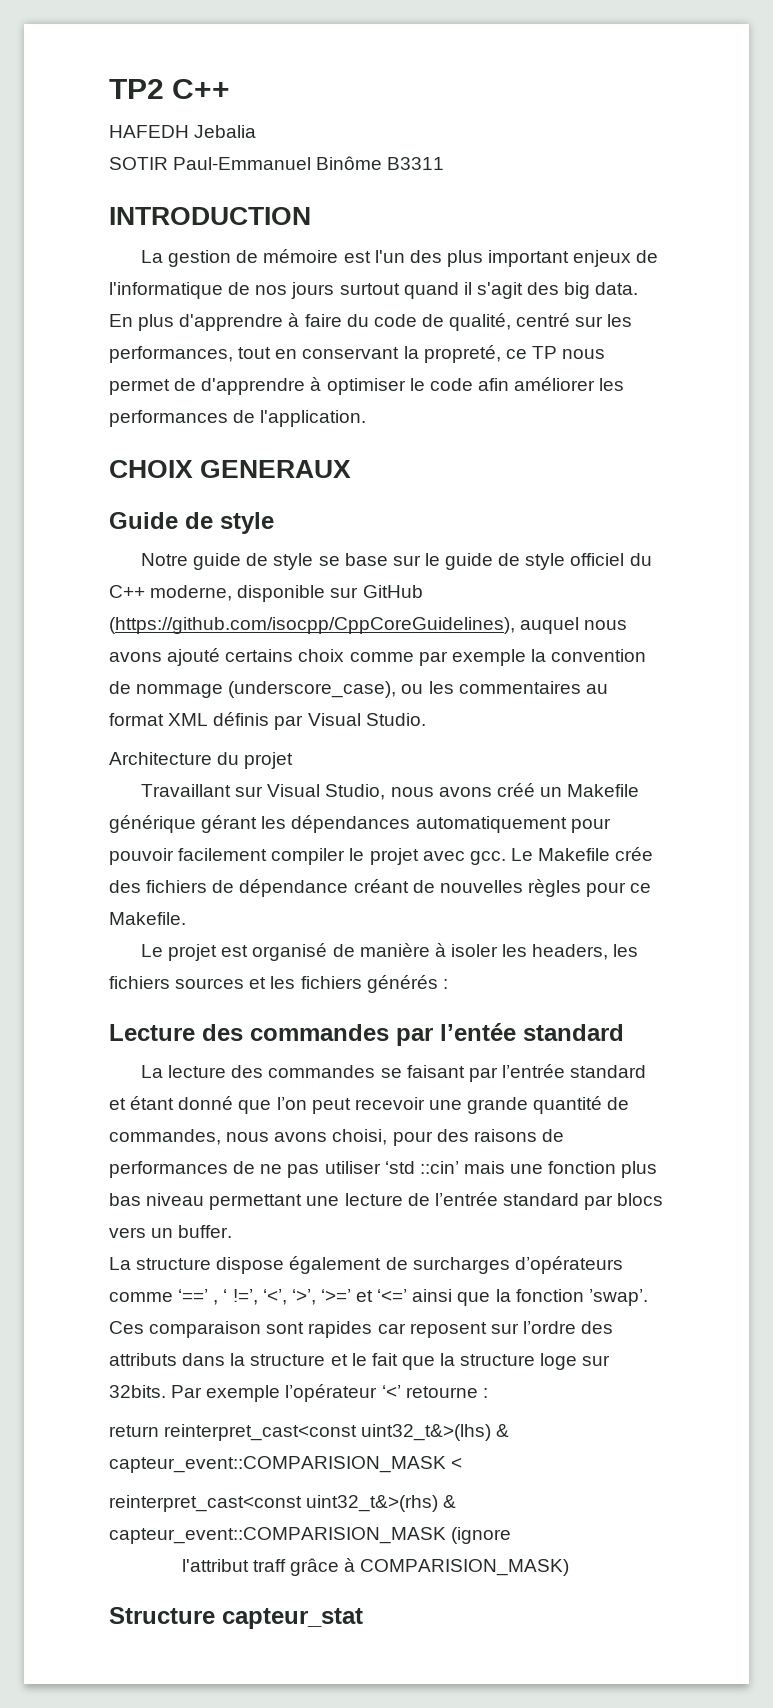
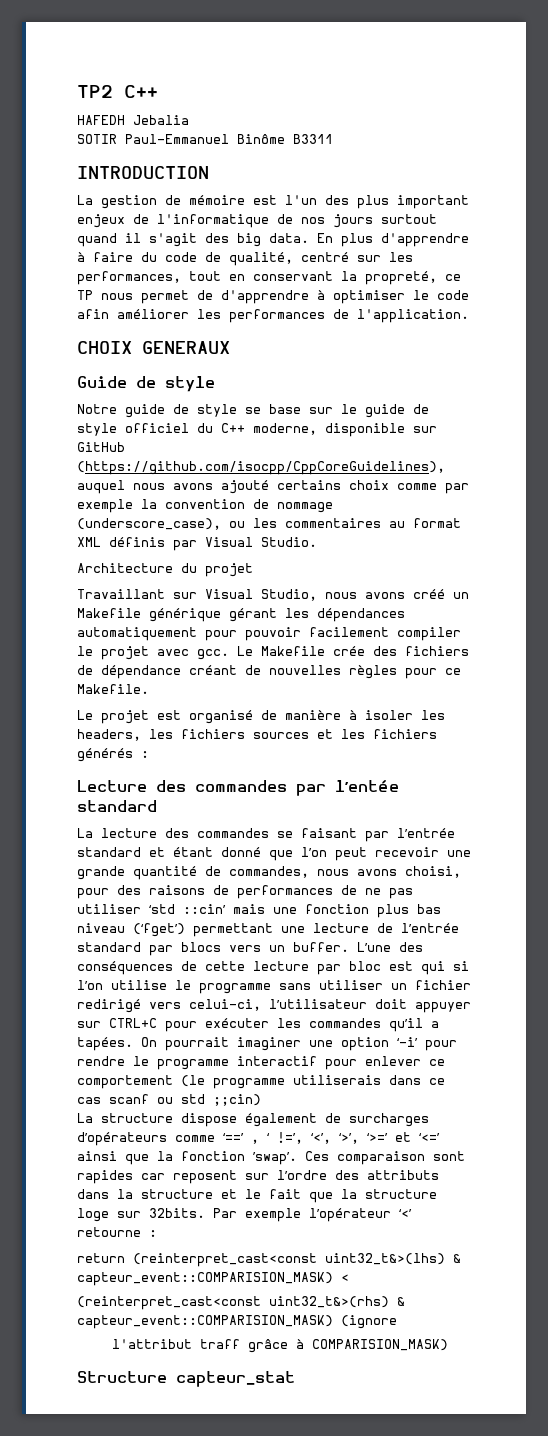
(205, 1199) none -> [133,923,185,937] (‘fget’)
(233, 1231) none -> [357,942,423,952] [77,961,469,975] [77,980,471,994] [77,999,471,1013] [77,1018,439,1032] [77,1037,457,1051] [77,1056,445,1070] [77,1075,445,1089] [77,1094,261,1106] L’une des conséquences de cette lecture par bloc est qui si l’on utilise le programme sans utiliser un fichier redirigé vers celui-ci, l’utilisateur doit appuyer sur CTRL+C pour exécuter les commandes qu’il a tapées. On pourrait imaginer une option ‘-i’ pour rendre le programme interactif pour enlever ce comportement (le programme utiliserais dans ce cas scanf ou std ;;cin)
[164,1424,358,1441] reinterpret_cast<const -> [133,1253,317,1267] (reinterpret_cast<const
[109,1456,446,1473] capteur_event::COMPARISION_MASK -> [77,1272,333,1286] capteur_event::COMPARISION_MASK)
[109,1495,302,1512] reinterpret_cast<const -> [77,1296,261,1310] (reinterpret_cast<const
[109,1527,446,1544] capteur_event::COMPARISION_MASK -> [77,1315,333,1329] capteur_event::COMPARISION_MASK)

